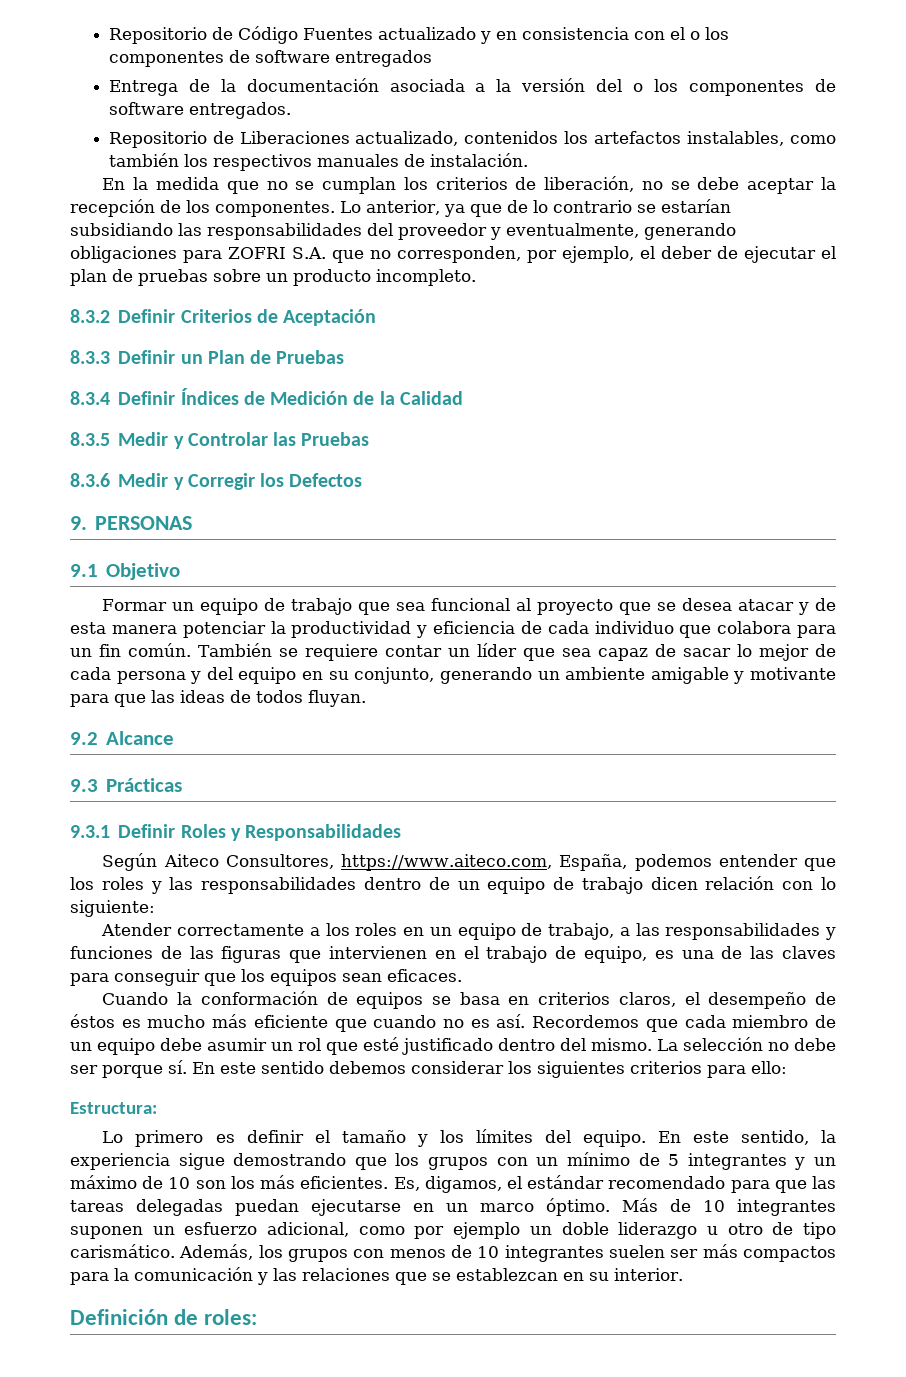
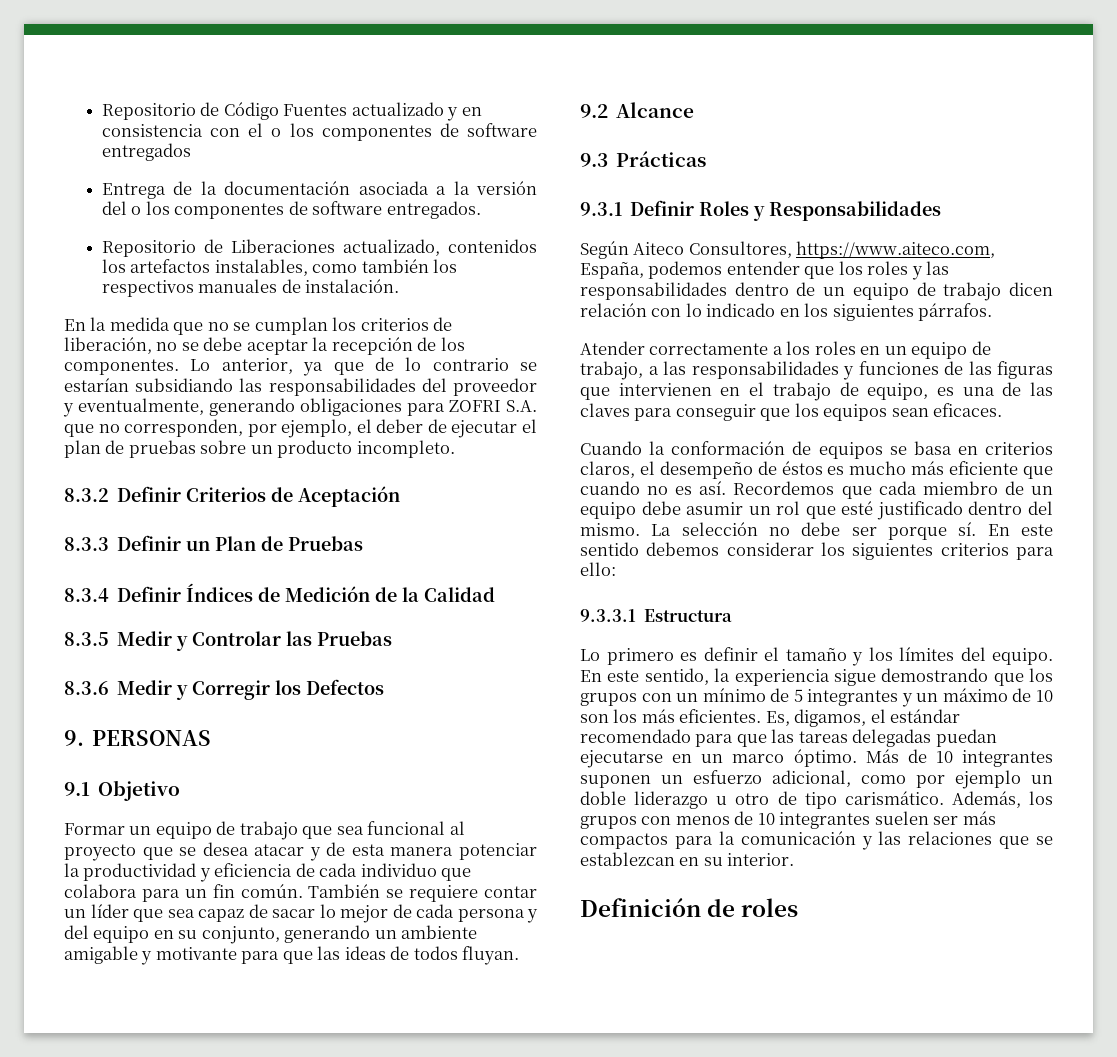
[70,900,155,917] siguiente: -> [706,303,993,321] indicado en los siguientes párrafos.
[70,1102,157,1114] Estructura: -> [580,609,733,622] 9.3.3.1 Estructura
[204,1309,258,1325] roles: -> [741,898,799,917] roles

